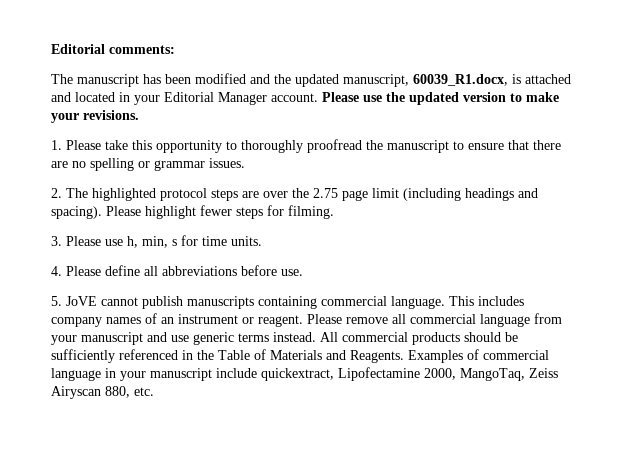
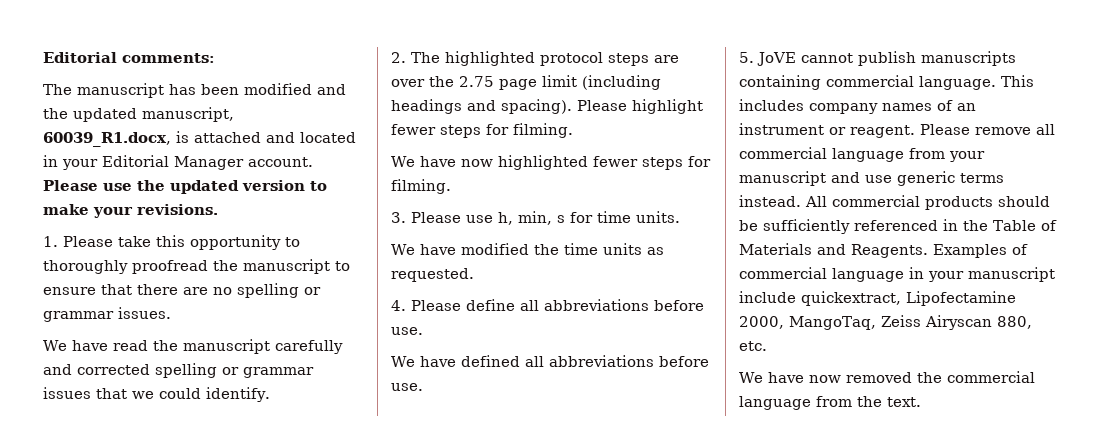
(245, 163) none -> [43,339,343,354] [43,363,314,378] [43,387,270,402] // We have read the manuscript carefully and corrected spelling or grammar issues that we could identify.
(334, 212) none -> [391,155,711,170] [391,179,451,194] // We have now highlighted fewer steps for filming.
(262, 241) none -> [391,243,664,255] [391,268,474,282] // We have modified the time units as requested.
(303, 272) none -> [391,355,709,367] [391,383,423,391] // We have defined all abbreviations before use.
(154, 391) none -> [739,371,1035,383] [739,396,921,410] // We have now removed the commercial language from the text.

